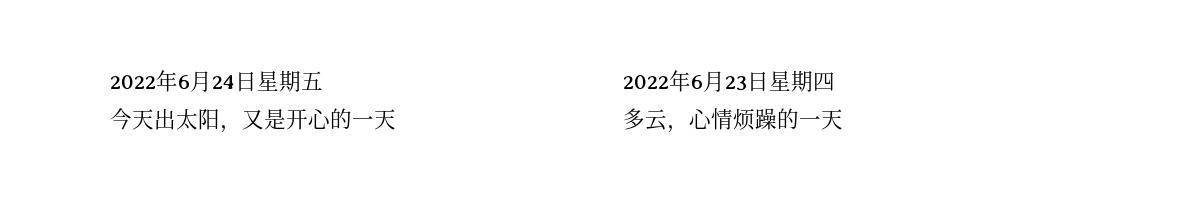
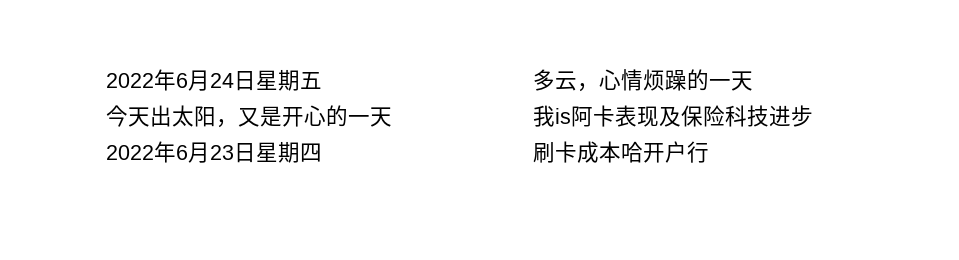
(843, 119) none -> [533,105,813,127] [533,141,709,163] // 我is阿卡表现及保险科技进步 // 刷卡成本哈开户行

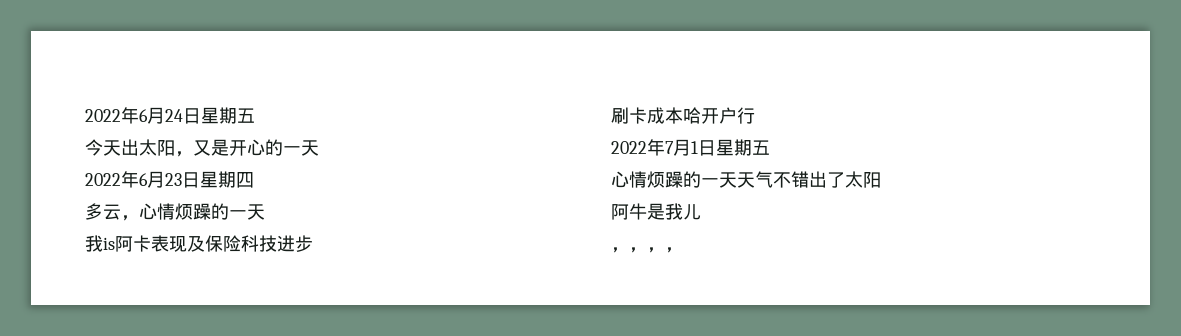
(709, 152) none -> [611,139,770,156] [611,171,881,188] [611,203,701,220] [611,247,683,253] // 2022年7月1日星期五 // 心情烦躁的一天天气不错出了太阳 // 阿牛是我儿 // ，，，，

